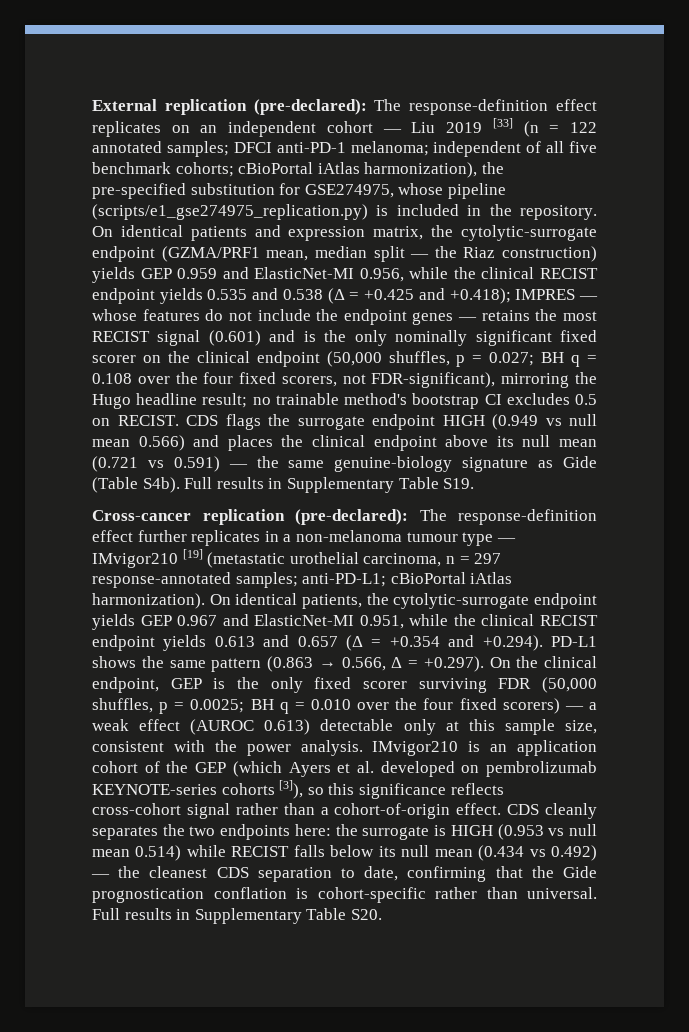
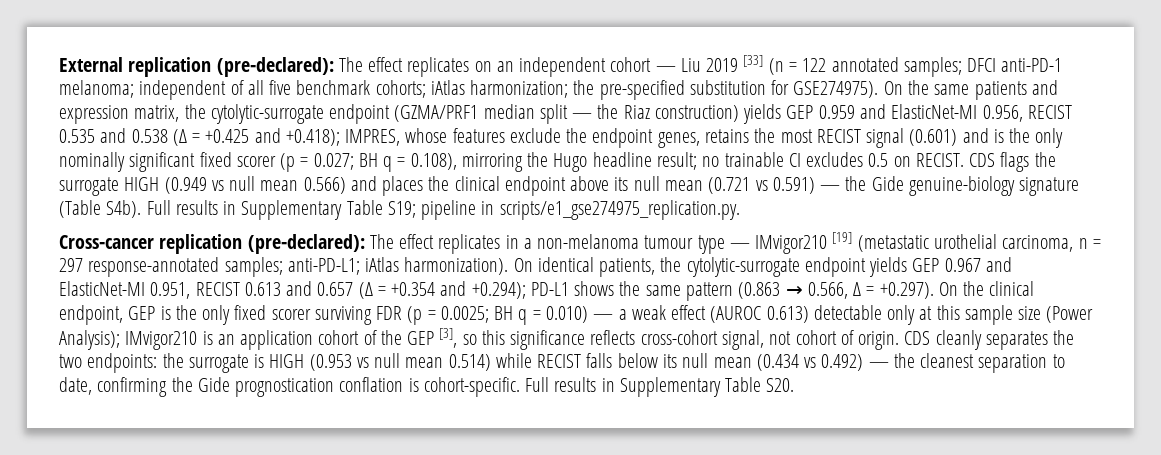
[409,99,549,115] response-definition -> (363, 64) none
[238,162,478,178] cBioPortal iAtlas harmonization), -> [430,80,569,98] iAtlas harmonization;
[304,183,506,199] [92,204,597,220] [92,225,183,237] GSE274975, whose pipeline (scripts/e1_gse274975_replication.py) is included in the repository. On identical -> [793,80,970,98] GSE274975). On the same
[266,250,309,261] mean, -> (479, 113) none
[409,267,598,279] [92,288,203,304] while the clinical RECIST endpoint yields -> [1027,105,1072,119] RECIST
[515,289,598,300] [92,309,478,325] IMPRES — whose features do not include the endpoint genes — -> [345,128,700,148] IMPRES, whose features exclude the endpoint genes,
[142,351,466,367] on the clinical endpoint (50,000 shuffles, p -> [280,153,296,172] (p
[92,372,496,388] 0.108 over the four fixed scorers, not FDR-significant), -> [410,153,457,170] 0.108),
[344,393,480,409] method's bootstrap -> (784, 159) none
[372,414,435,430] endpoint -> (119, 186) none
[288,460,325,468] same -> [871,176,904,191] Gide
[538,456,597,468] as Gide -> (1080, 186) none
[443,478,475,489] S19. -> [387,200,740,220] S19; pipeline in scripts/e1_gse274975_replication.py.
[458,509,597,525] [92,530,187,542] response-definition effect further -> [399,234,435,249] effect
[390,572,466,584] cBioPortal -> (360, 266) none
[409,614,598,626] [92,635,207,651] while the clinical RECIST endpoint yields -> [195,282,240,296] RECIST
[482,635,543,651] +0.294). -> [471,282,526,299] +0.294);
[542,677,597,693] [92,698,169,714] (50,000 shuffles, p -> [407,306,423,325] (p
[311,698,560,714] 0.010 over the four fixed scorers) -> [545,306,588,323] 0.010)
[564,720,597,734] [92,740,363,756] size, consistent with the power analysis. -> [1018,306,1094,323] [59,330,120,350] size (Power Analysis);
[232,761,597,777] [92,780,304,799] (which Ayers et al. developed on pembrolizumab KEYNOTE-series cohorts [3]), -> [439,328,458,348] [3],
[186,803,502,819] signal rather than a cohort-of-origin effect. -> [721,330,900,350] signal, not cohort of origin.
[220,824,331,840] endpoints here: -> [87,353,158,373] endpoints:
[216,867,249,878] CDS -> (975, 360) none
[495,866,523,878] that -> (168, 387) none
[317,887,597,903] cohort-specific rather than universal. -> [423,377,520,397] cohort-specific.

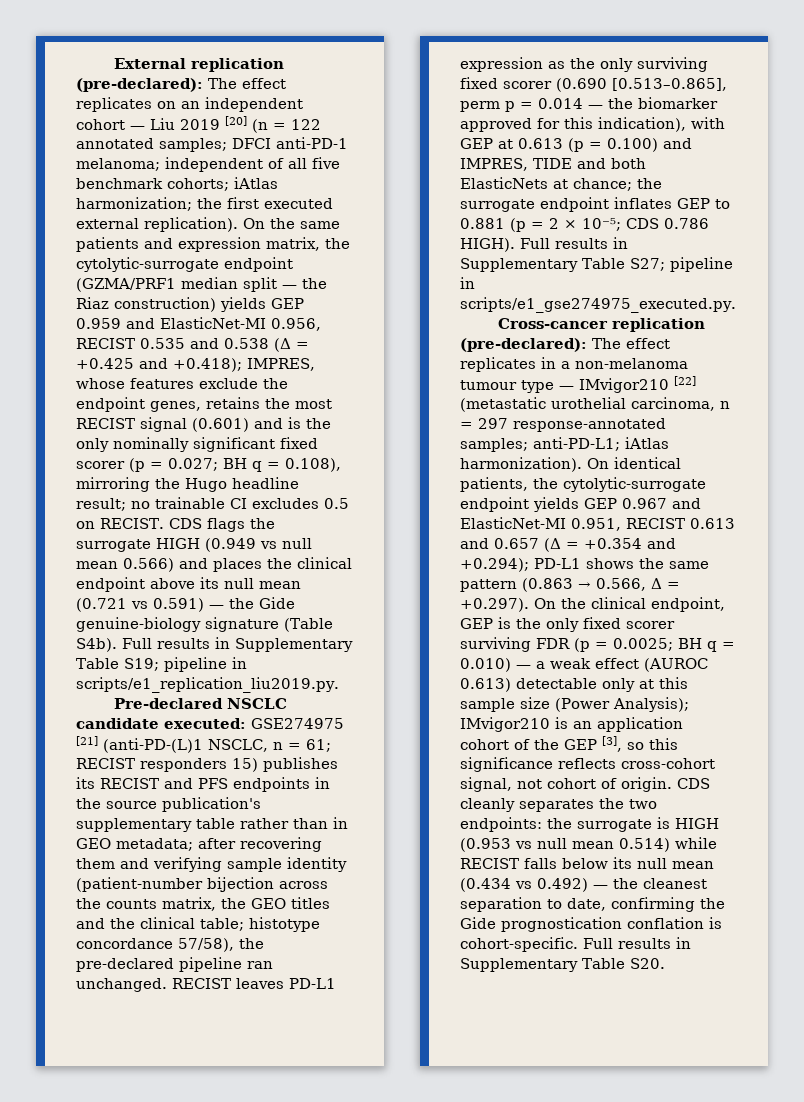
[743,55,764,67] [33] -> [225,116,247,126] [20]
[599,80,879,100] pre-specified substitution for GSE274975). -> [227,197,333,209] [76,217,238,232] first executed external replication).
[499,200,740,220] scripts/e1_gse274975_replication.py. -> [76,677,339,693] [113,698,287,709] [76,718,344,729] [76,736,331,753] [76,757,338,772] [76,777,330,792] [76,797,261,812] [76,817,348,832] [76,837,322,852] [76,857,347,872] [76,877,328,892] [76,897,330,911] [76,917,320,932] [76,938,264,952] [76,957,273,972] [76,978,336,992] [460,57,708,72] [460,77,727,92] [460,97,718,112] [460,117,725,132] [460,138,692,152] [460,158,646,171] [460,177,662,191] [460,197,730,212] [460,217,709,232] [460,237,628,252] [460,257,733,272] [460,277,475,289] [460,297,736,313] scripts/e1_replication_liu2019.py. // Pre-declared NSCLC candidate executed: GSE274975 [21] (anti-PD-(L)1 NSCLC, n = 61; RECIST responders 15) publishes its RECIST and PFS endpoints in the source publication's supplementary table rather than in GEO metadata; after recovering them and verifying sample identity (patient-number bijection across the counts matrix, the GEO titles and the clinical table; histotype concordance 57/58), the pre-declared pipeline ran unchanged. RECIST leaves PD-L1 expression as the only surviving fixed scorer (0.690 [0.513–0.865], perm p = 0.014 — the biomarker approved for this indication), with GEP at 0.613 (p = 0.100) and IMPRES, TIDE and both ElasticNets at chance; the surrogate endpoint inflates GEP to 0.881 (p = 2 × 10⁻⁵; CDS 0.786 HIGH). Full results in Supplementary Table S27; pipeline in scripts/e1_gse274975_executed.py.
[832,232,853,244] [19] -> [674,376,696,386] [22]

